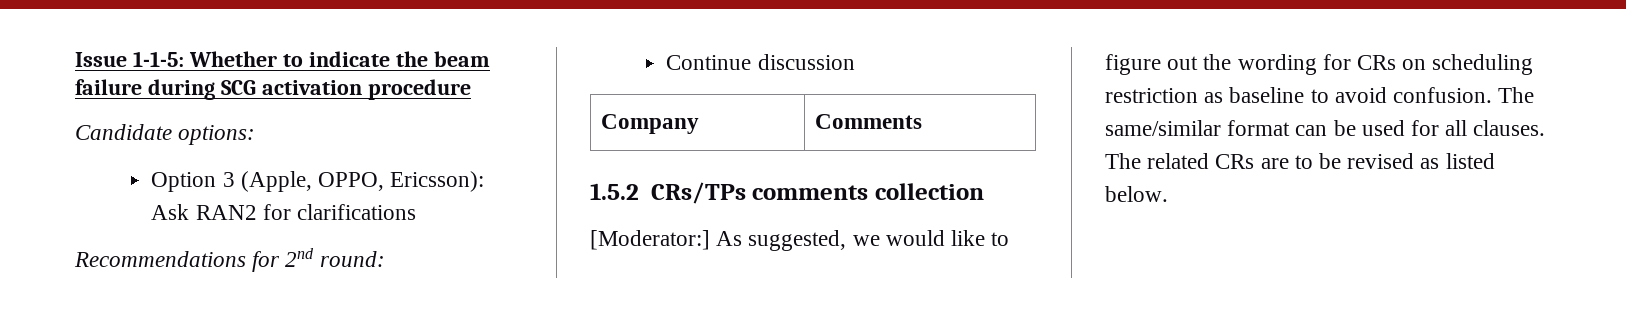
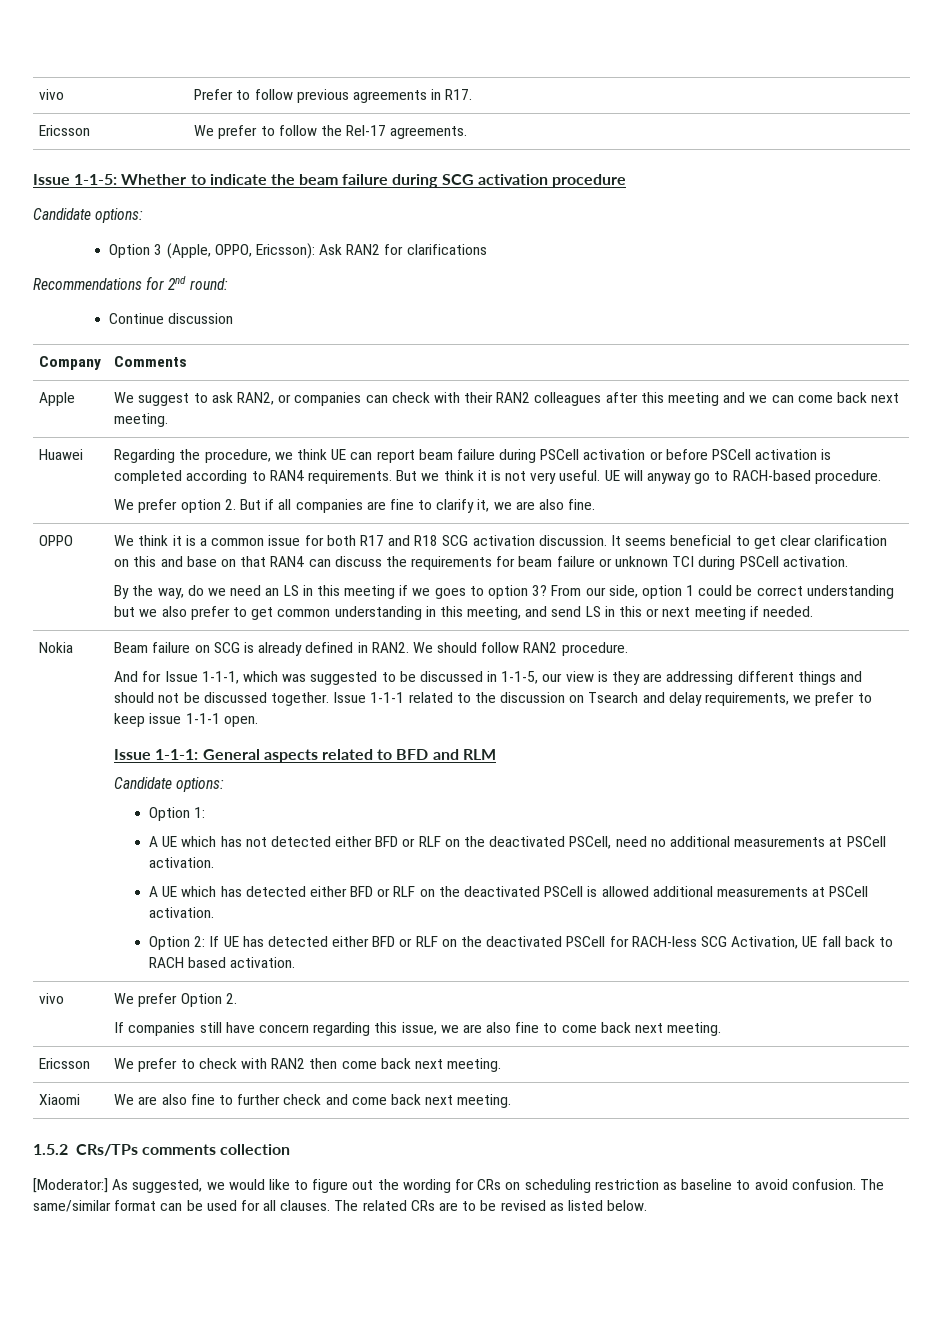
(75, 59) none -> [39,89,65,100] [194,89,473,103] [39,125,91,136] [194,125,468,139] vivo | Prefer to follow previous agreements in R17. // Ericsson | We prefer to follow the Rel-17 agreements. //
(922, 121) none -> [39,392,76,406] [114,392,900,406] [114,413,169,427] [39,449,84,460] [114,449,832,463] [114,470,881,484] [114,499,596,513] [39,535,74,546] [114,535,888,549] [114,556,848,570] [114,585,894,599] [114,606,813,620] [39,642,74,653] [114,642,628,656] [114,671,862,685] [114,692,872,706] [114,713,258,727] [114,749,496,763] [114,777,225,792] [149,807,206,821] [149,836,886,849] [149,857,215,868] [149,886,869,897] [149,907,215,918] [149,936,893,950] [149,957,296,968] [39,993,65,1004] [114,993,237,1007] [114,1022,722,1036] [39,1058,91,1069] [114,1058,502,1072] [39,1094,81,1105] [114,1094,512,1108] // Apple | We suggest to ask RAN2, or companies can check with their RAN2 colleagues after this meeting and we can come back next meeting. // Huawei | Regarding the procedure, we think UE can report beam failure during PSCell activation or before PSCell activation is completed according to RAN4 requirements. But we think it is not very useful. UE will anyway go to RACH-based procedure. // We prefer option 2. But if all companies are fine to clarify it, we are also fine. // OPPO | We think it is a common issue for both R17 and R18 SCG activation discussion. It seems beneficial to get clear clarification on this and base on that RAN4 can discuss the requirements for beam failure or unknown TCI during PSCell activation. // By the way, do we need an LS in this meeting if we goes to option 3? From our side, option 1 could be correct understanding but we also prefer to get common understanding in this meeting, and send LS in this or next meeting if needed. // Nokia | Beam failure on SCG is already defined in RAN2. We should follow RAN2 procedure. // And for Issue 1-1-1, which was suggested to be discussed in 1-1-5, our view is they are addressing different things and should not be discussed together. Issue 1-1-1 related to the discussion on Tsearch and delay requirements, we prefer to keep issue 1-1-1 open. // Issue 1-1-1: General aspects related to BFD and RLM // Candidate options: // Option 1: // A UE which has not detected either BFD or RLF on the deactivated PSCell, need no additional measurements at PSCell activation. // A UE which has detected either BFD or RLF on the deactivated PSCell is allowed additional measurements at PSCell activation. // Option 2: If UE has detected either BFD or RLF on the deactivated PSCell for RACH-less SCG Activation, UE fall back to RACH based activation. // vivo | We prefer Option 2. // If companies still have concern regarding this issue, we are also fine to come back next meeting. // Ericsson | We prefer to check with RAN2 then come back next meeting. // Xiaomi | We are also fine to further check and come back next meeting.

